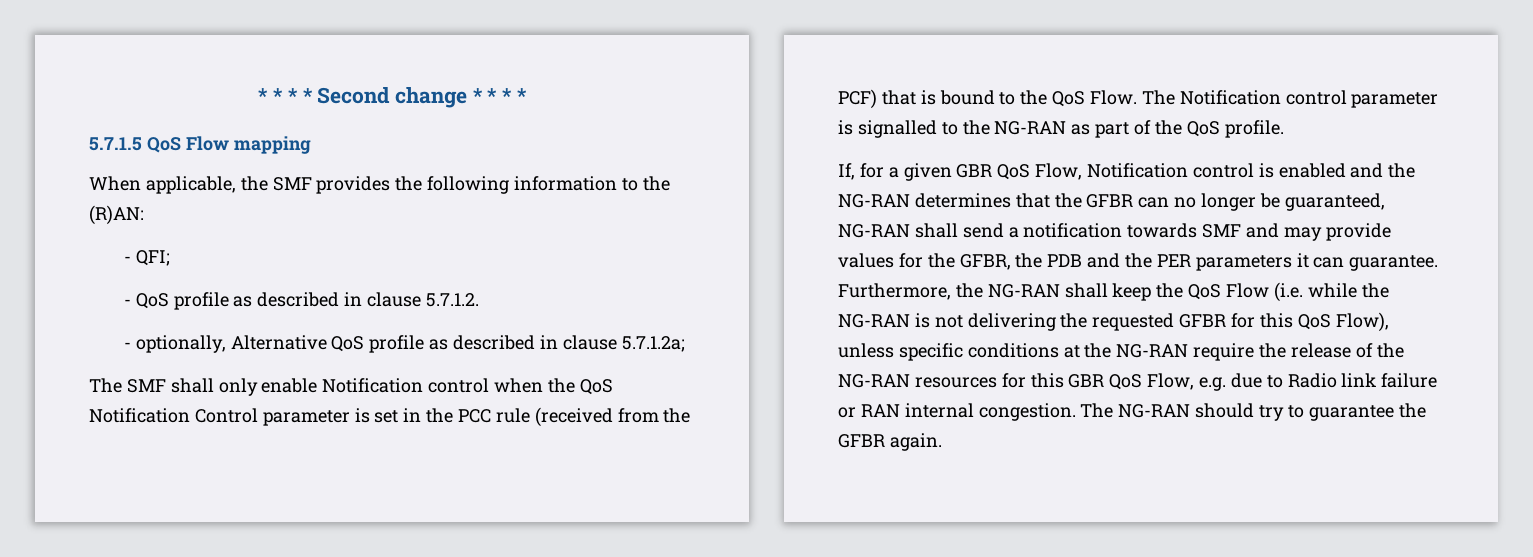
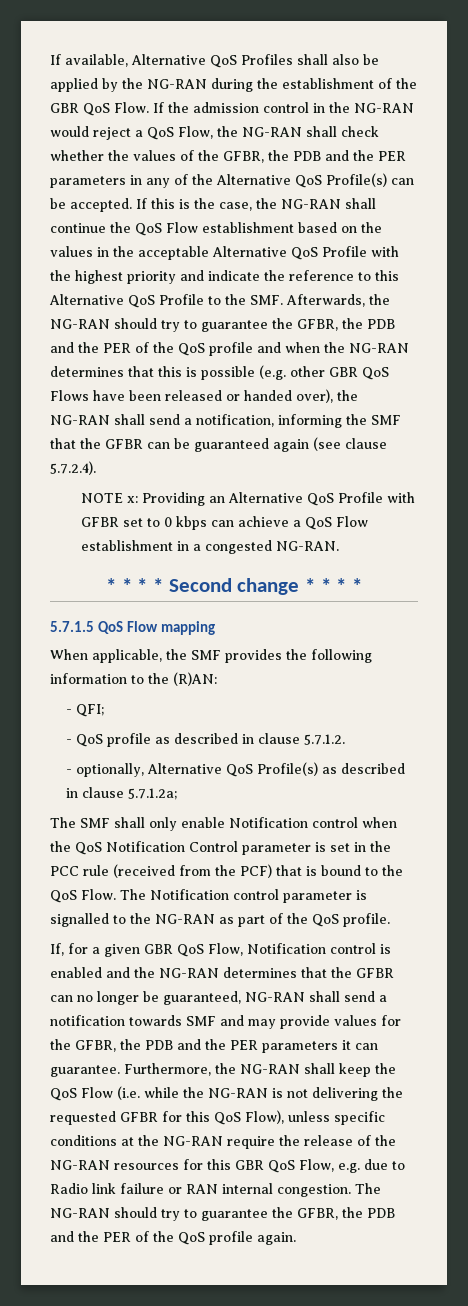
(258, 95) none -> [50,54,379,68] [50,78,417,92] [50,102,414,116] [50,126,379,140] [50,150,406,163] [50,173,414,188] [50,198,376,212] [50,222,382,236] [50,246,399,260] [50,270,399,284] [49,294,390,308] [50,318,395,332] [50,342,409,356] [50,365,389,380] [50,389,358,403] [50,414,401,428] [50,437,387,452] [50,461,96,475] [81,492,416,506] [81,516,369,530] [81,540,340,554] If available, Alternative QoS Profiles shall also be applied by the NG-RAN during the establishment of the GBR QoS Flow. If the admission control in the NG-RAN would reject a QoS Flow, the NG-RAN shall check whether the values of the GFBR, the PDB and the PER parameters in any of the Alternative QoS Profile(s) can be accepted. If this is the case, the NG-RAN shall continue the QoS Flow establishment based on the values in the acceptable Alternative QoS Profile with the highest priority and indicate the reference to this Alternative QoS Profile to the SMF. Afterwards, the NG-RAN should try to guarantee the GFBR, the PDB and the PER of the QoS profile and when the NG-RAN determines that this is possible (e.g. other GBR QoS Flows have been released or handed over), the NG-RAN shall send a notification, informing the SMF that the GFBR can be guaranteed again (see clause 5.7.2.4). // NOTE x: Providing an Alternative QoS Profile with GFBR set to 0 kbps can achieve a QoS Flow establishment in a congested NG-RAN. //
[369,335,425,353] profile -> [256,762,318,776] Profile(s)
[838,434,885,448] GFBR -> [297,1207,395,1220] [50,1231,253,1245] GFBR, the PDB and the PER of the QoS profile

